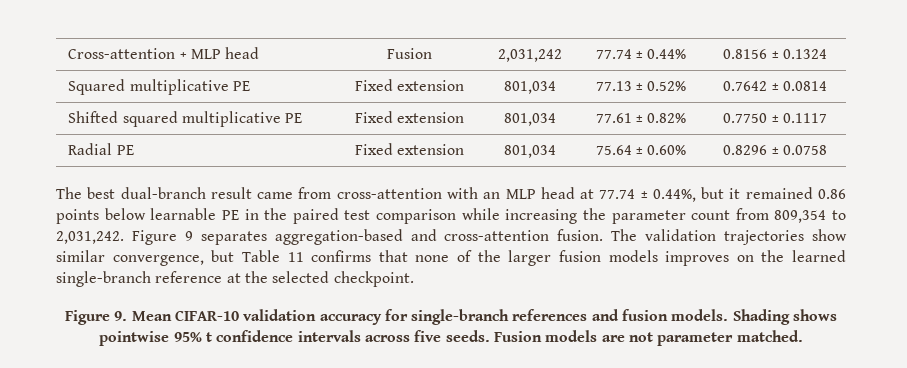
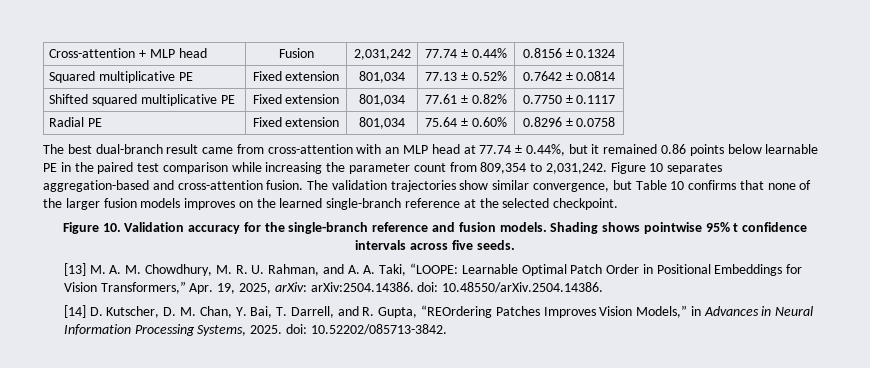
[184,231,193,241] 9 -> [649,163,664,172] 10
[287,252,304,262] 11 -> [670,181,685,190] 10
[114,309,588,325] 9. Mean CIFAR-10 validation accuracy for single-branch references -> [102,222,429,234] 10. Validation accuracy for the single-branch reference
[493,330,803,346] Fusion models are not parameter matched. -> [63,263,803,276] [63,281,604,294] [63,305,814,318] [63,324,447,336] // [13] M. A. M. Chowdhury, M. R. U. Rahman, and A. A. Taki, “LOOPE: Learnable Optimal Patch Order in Positional Embeddings for Vision Transformers,” Apr. 19, 2025, arXiv: arXiv:2504.14386. doi: 10.48550/arXiv.2504.14386. // [14] D. Kutscher, D. M. Chan, Y. Bai, T. Darrell, and R. Gupta, “REOrdering Patches Improves Vision Models,” in Advances in Neural Information Processing Systems, 2025. doi: 10.52202/085713-3842.

